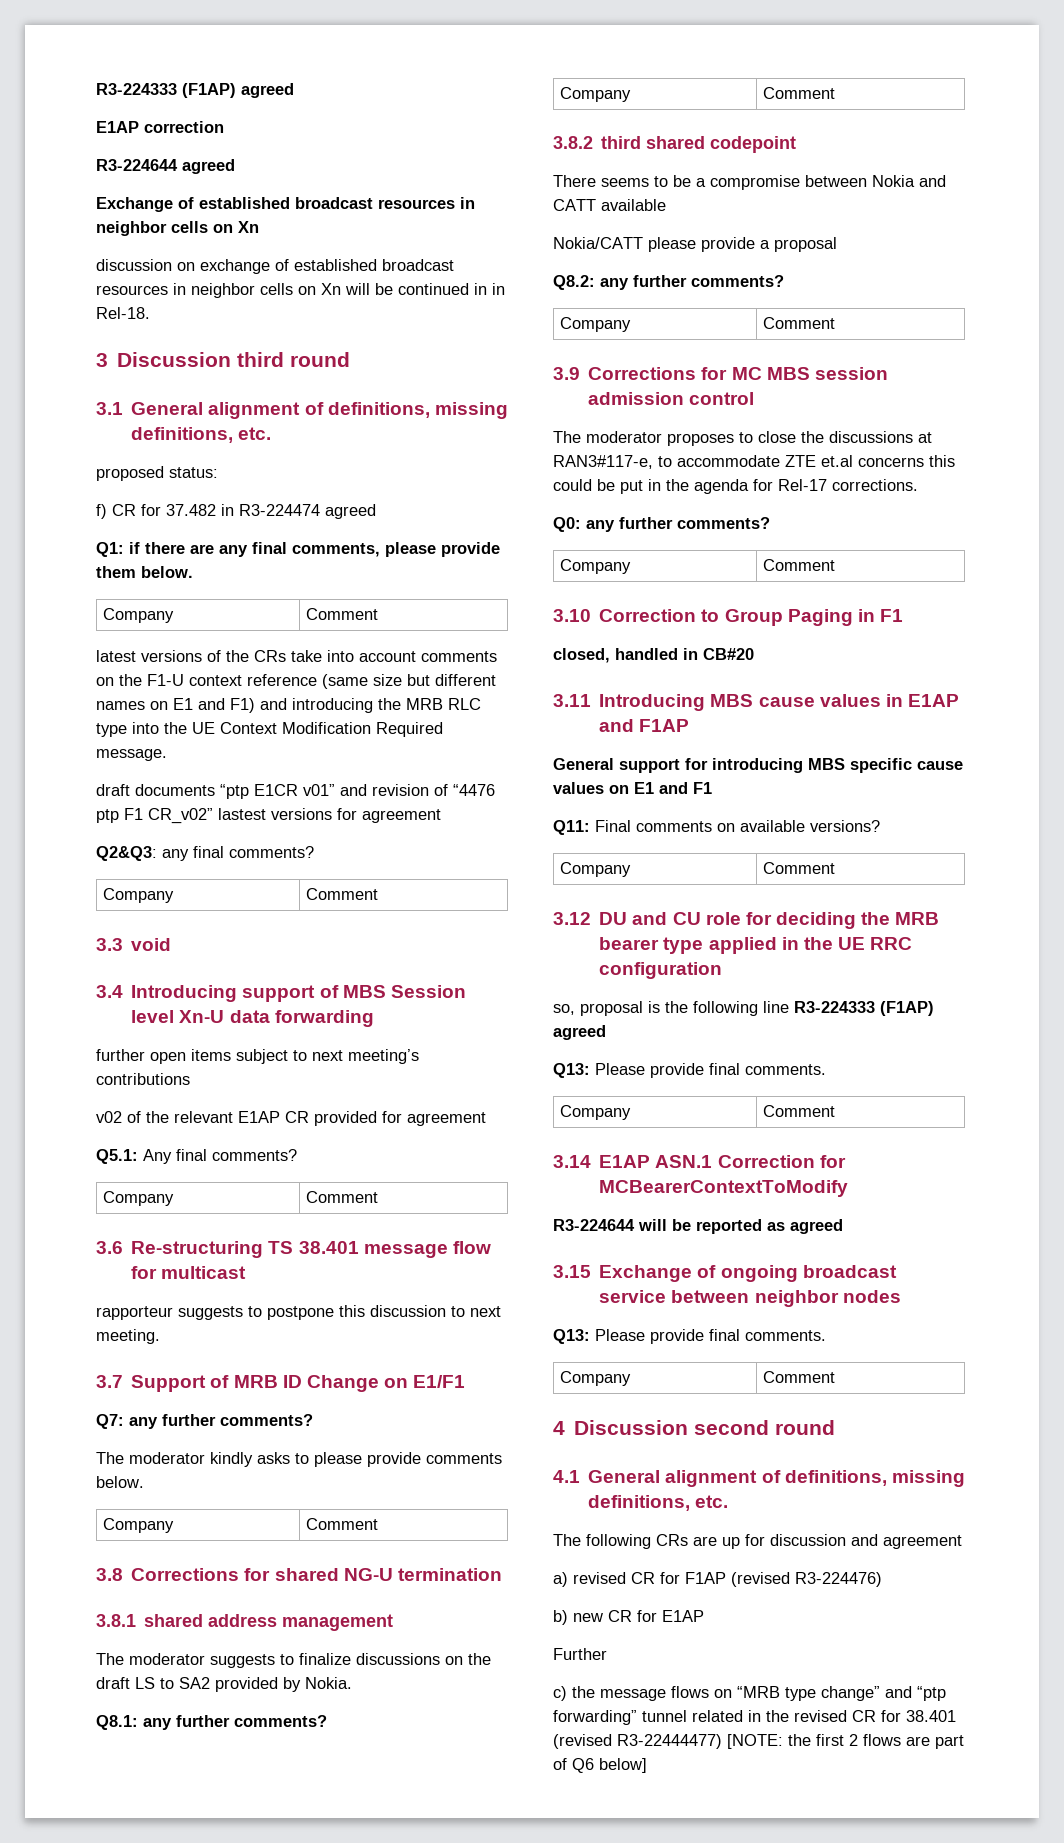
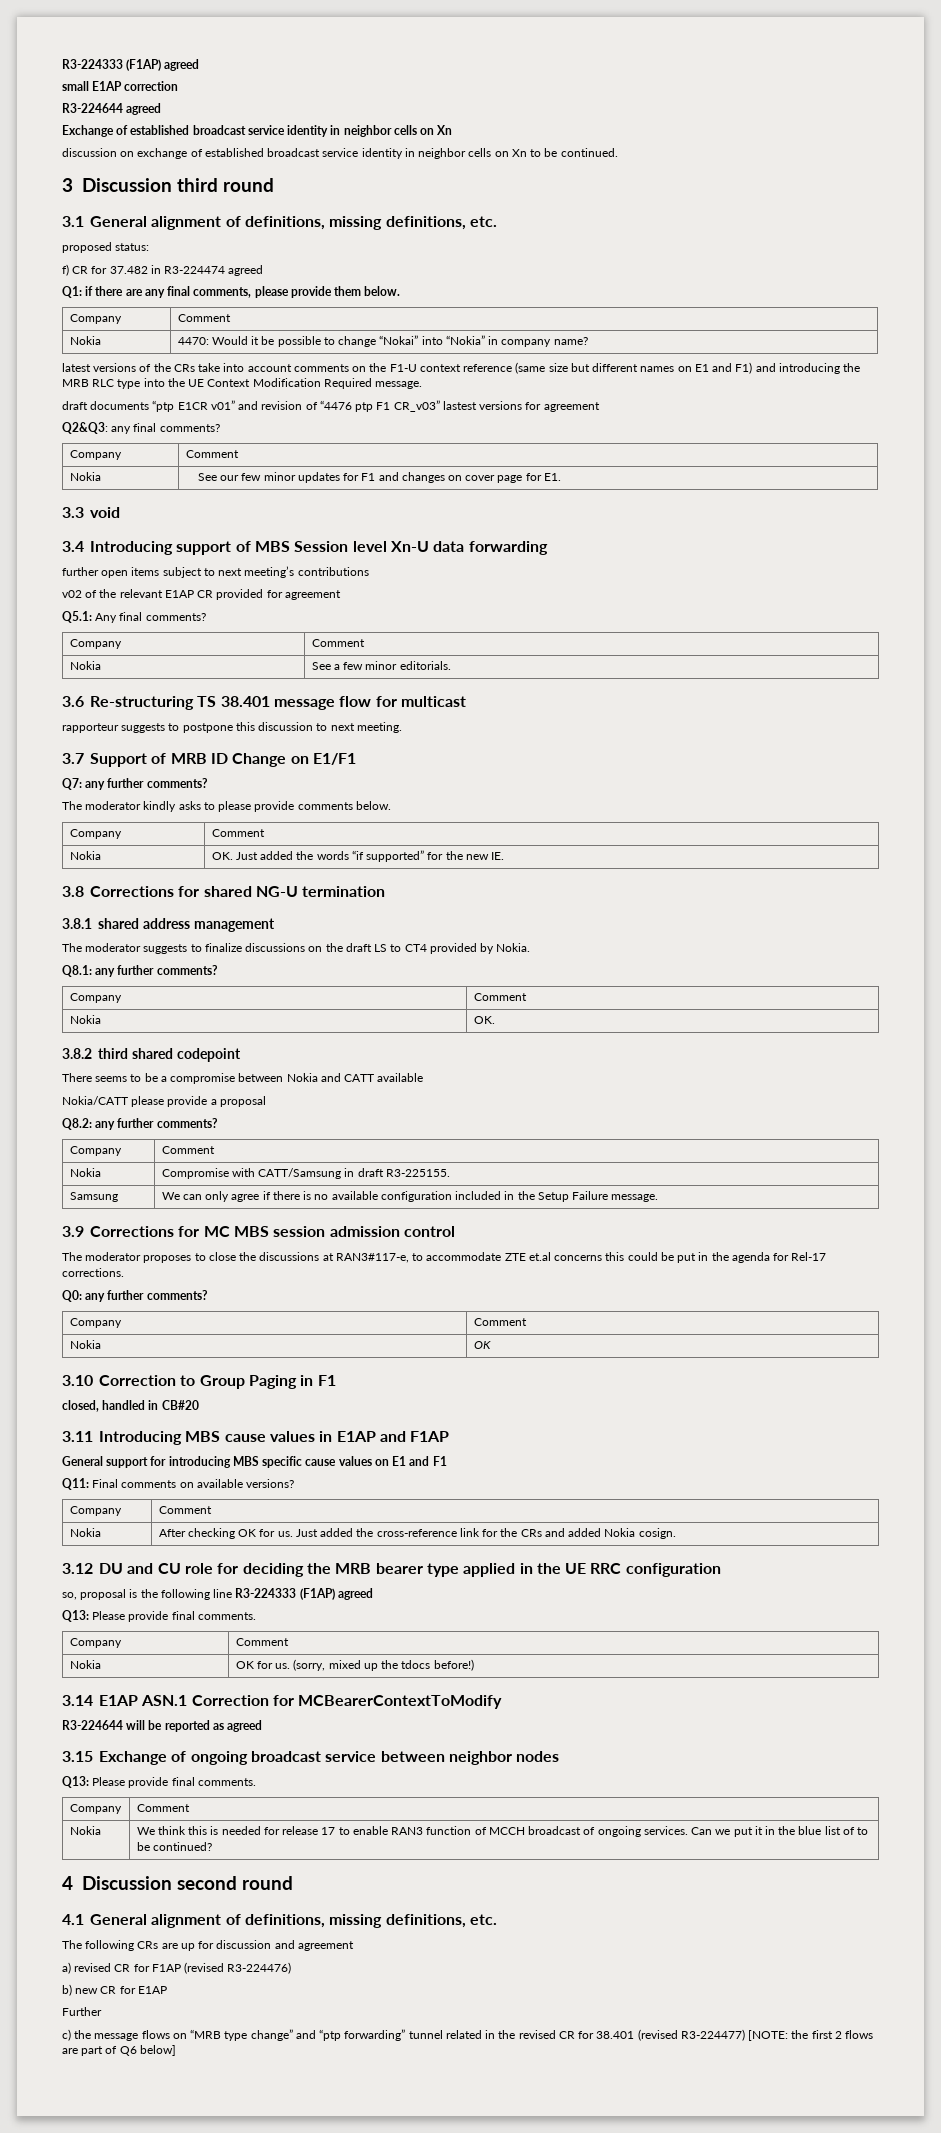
[96,83,294,98] R3-224333 (F1AP) agreed // -> [62,59,200,71] [62,81,89,91] R3-224333 (F1AP) agreed // small
[378,199,455,209] resources -> [247,125,329,137] service identity
[96,283,505,298] [96,307,150,319] resources in neighbor cells on Xn will be continued in in Rel-18. -> [322,148,618,159] service identity in neighbor cells on Xn to be continued.
(378, 614) none -> [69,336,101,345] [177,335,588,347] // Nokia | 4470: Would it be possible to change “Nokai” into “Nokia” in company name?
[148,808,213,824] CR_v02” -> [393,400,440,412] CR_v03”
(378, 894) none -> [69,472,101,481] [197,472,561,483] // Nokia | See our few minor updates for F1 and changes on cover page for E1.
(378, 1197) none -> [69,661,101,670] [311,661,451,670] // Nokia | See a few minor editorials.
(378, 1524) none -> [69,851,101,860] [211,850,505,862] // Nokia | OK. Just added the words “if supported” for the new IE.
[179,1677,210,1689] SA2 -> [404,944,427,952] CT4
(835, 93) none -> [69,1015,101,1024] [473,1016,495,1024] // Nokia | OK.
(835, 323) none -> [69,1168,101,1177] [161,1168,450,1179] [69,1192,118,1202] [161,1191,659,1202] // Nokia | Compromise with CATT/Samsung in draft R3-225155. // Samsung | We can only agree if there is no available configuration included in the Setup Failure message.
(835, 565) none -> [69,1340,101,1349] [473,1341,491,1349] // Nokia | OK
(835, 868) none -> [69,1528,101,1537] [158,1528,676,1539] // Nokia | After checking OK for us. Just added the cross-reference link for the CRs and added Nokia cosign.
(835, 1111) none -> [69,1660,101,1669] [235,1659,474,1671] // Nokia | OK for us. (sorry, mixed up the tdocs before!)
(835, 1377) none -> [69,1826,101,1835] [136,1826,869,1837] [136,1842,212,1851] // Nokia | We think this is needed for release 17 to enable RAN3 function of MCCH broadcast of ongoing services. Can we put it in the blue list of to be continued?
[617,1734,722,1749] R3-22444477) -> [680,2029,745,2041] R3-224477)

